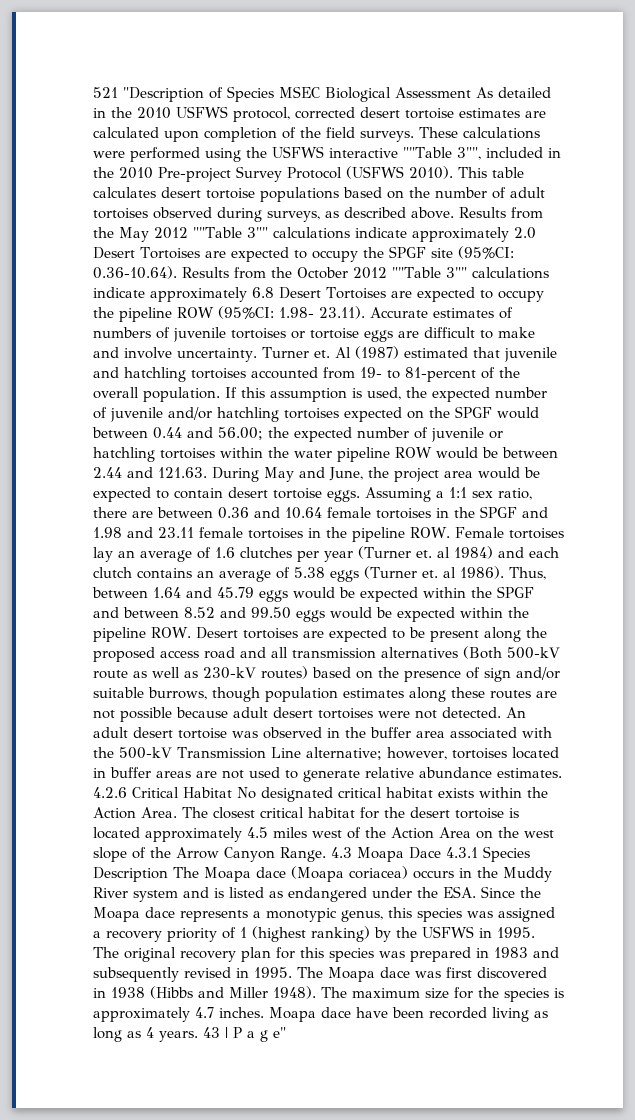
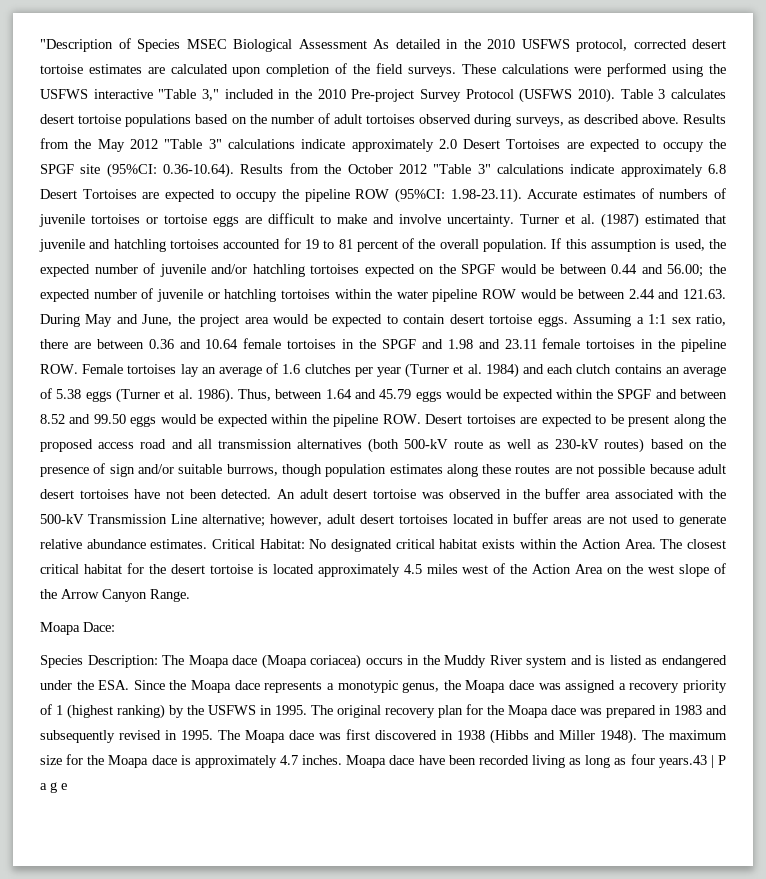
[93,87,118,98] 521 -> (40, 45) none
[403,147,481,160] ""Table 3"", -> [158,89,219,101] "Table 3,"
[458,167,524,178] This table -> [620,89,666,99] Table 3
[193,227,268,238] ""Table 3"" -> [164,139,222,149] "Table 3"
[392,267,467,278] ""Table 3"" -> [433,164,491,174] "Table 3"
[279,306,365,319] 1.98- 23.11). -> [450,188,522,203] 1.98-23.11).
[313,347,351,358] et. Al -> [565,214,595,224] et al.
[323,367,476,382] from 19- to 81-percent -> [283,238,398,252] for 19 to 81 percent
(539, 413) none -> [541,264,555,274] be
[415,547,450,558] et. al -> [453,364,482,374] et al.
[421,567,456,578] et. al -> [164,389,193,399] et al.
[463,646,502,659] (Both -> [368,438,400,453] (both
[378,710,437,719] were not -> [134,489,217,499] have not been
(447, 753) none -> [326,514,394,524] adult desert
[93,787,232,798] 4.2.6 Critical Habitat -> [211,539,305,549] Critical Habitat:
[331,846,530,862] [93,867,168,882] 4.3 Moapa Dace 4.3.1 Species Description -> [40,622,115,635] [40,655,158,668] // Moapa Dace: // Species Description:
[388,907,462,922] this species -> [443,680,534,693] the Moapa dace
[300,947,374,962] this species -> [487,705,576,718] the Moapa dace
[504,988,549,1002] species -> [108,755,177,768] Moapa dace
[146,1027,220,1042] 4 years. 43 -> [630,754,707,768] four years.43
[273,1027,286,1038] e" -> [61,783,67,790] e

